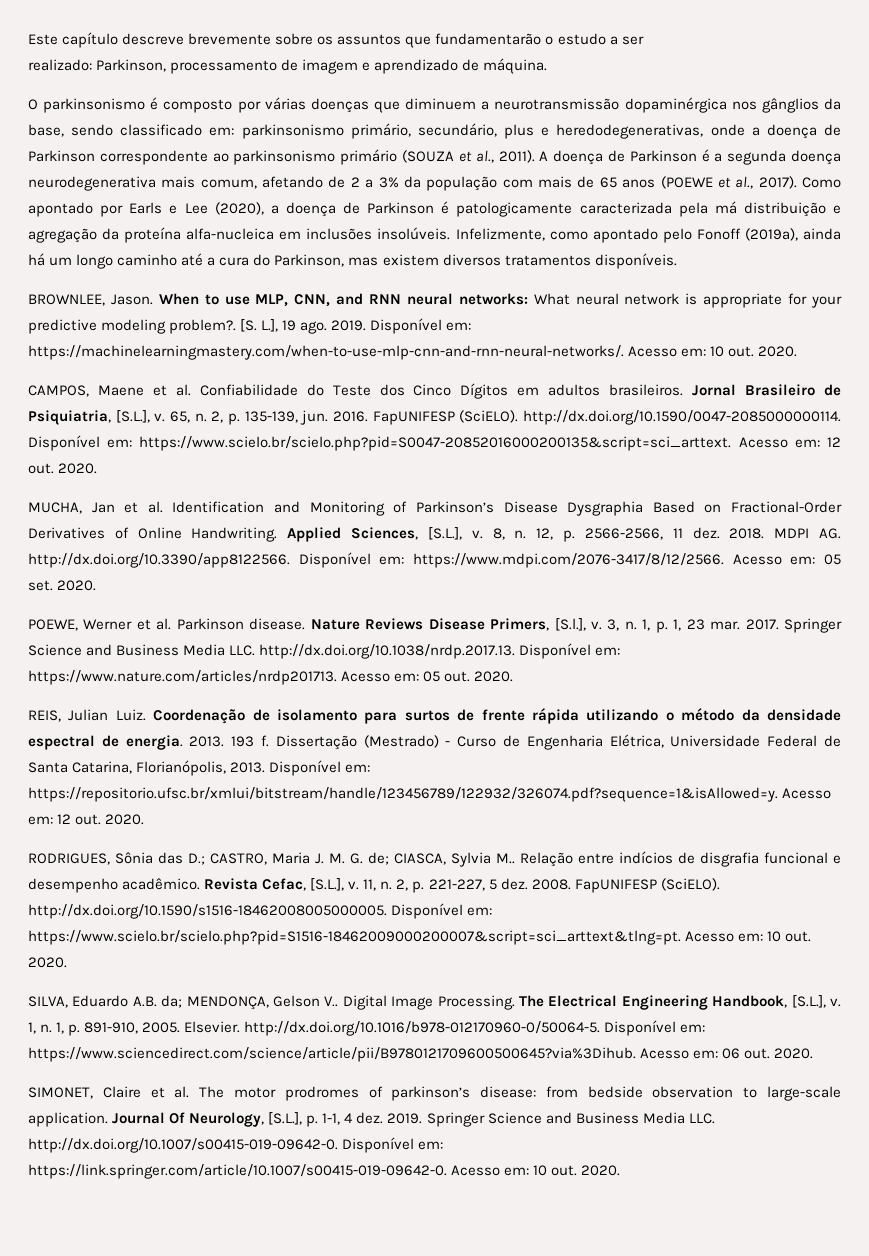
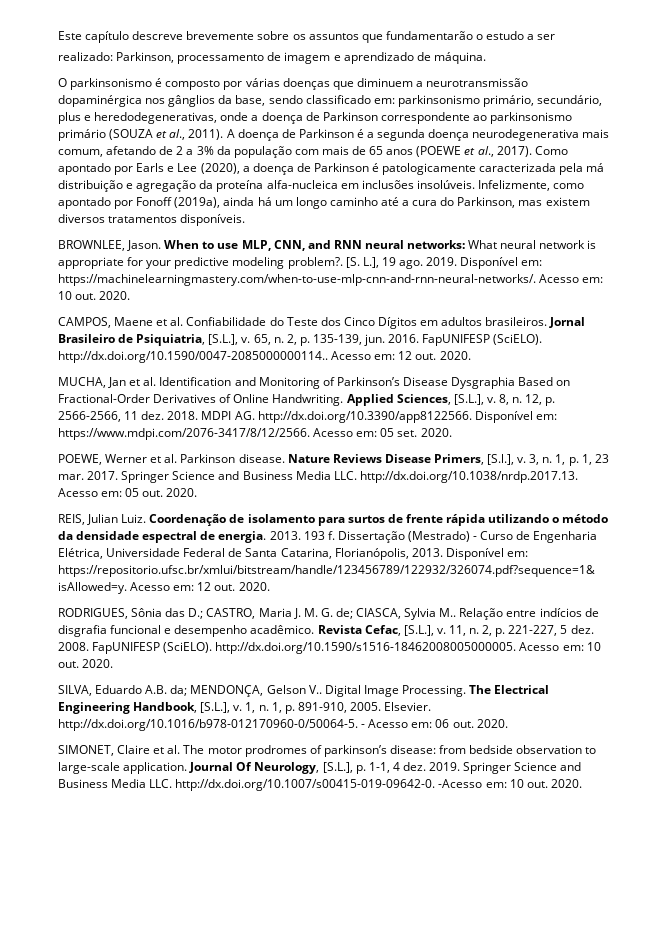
[662,228,692,243] pelo -> [114,200,134,209] por
[523,410,841,425] [28,435,732,451] http://dx.doi.org/10.1590/0047-2085000000114. Disponível em: https://www.scielo.br/scielo.php?pid=S0047-20852016000200135&script=sci_arttext. -> [58,351,328,363] http://dx.doi.org/10.1590/0047-2085000000114..
[519,643,621,659] [28,670,337,685] Disponível em: https://www.nature.com/articles/nrdp201713. -> (578, 477) none
[391,903,493,919] [28,930,681,945] Disponível em: https://www.scielo.br/scielo.php?pid=S1516-18462009000200007&script=sci_arttext&tlng=pt. -> (517, 648) none
[604,1020,706,1036] [28,1047,636,1062] Disponível em: https://www.sciencedirect.com/science/article/pii/B9780121709600500645?via%3Dihub. -> [361,724,366,728] -
[342,1137,444,1153] [28,1164,501,1179] Disponível em: https://link.springer.com/article/10.1007/s00415-019-09642-0. Acesso -> [438,779,483,788] -Acesso

